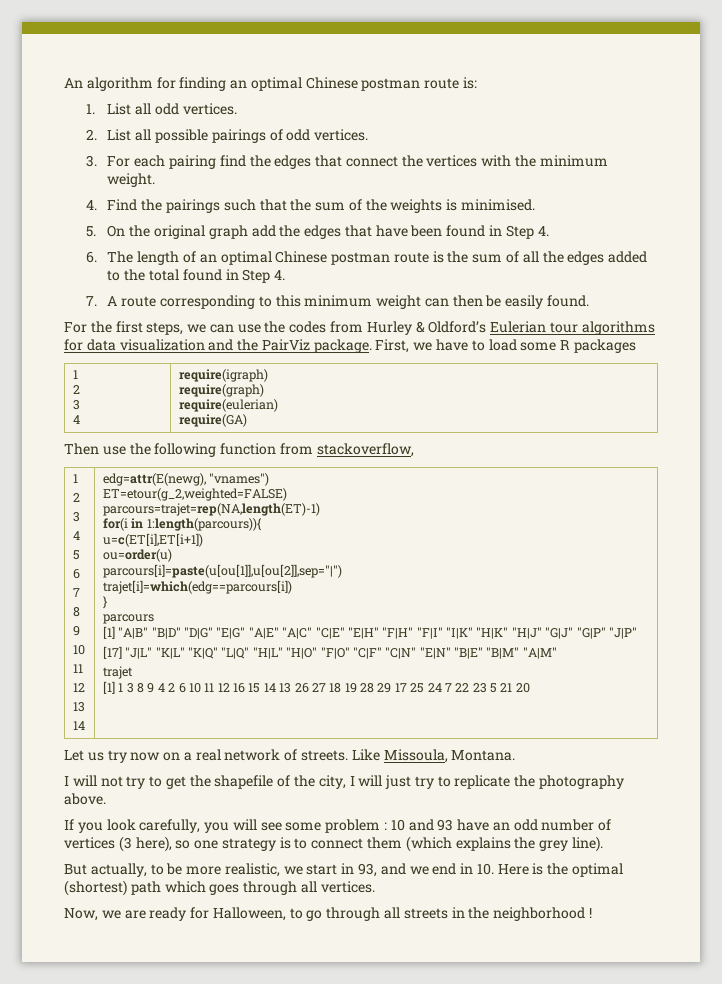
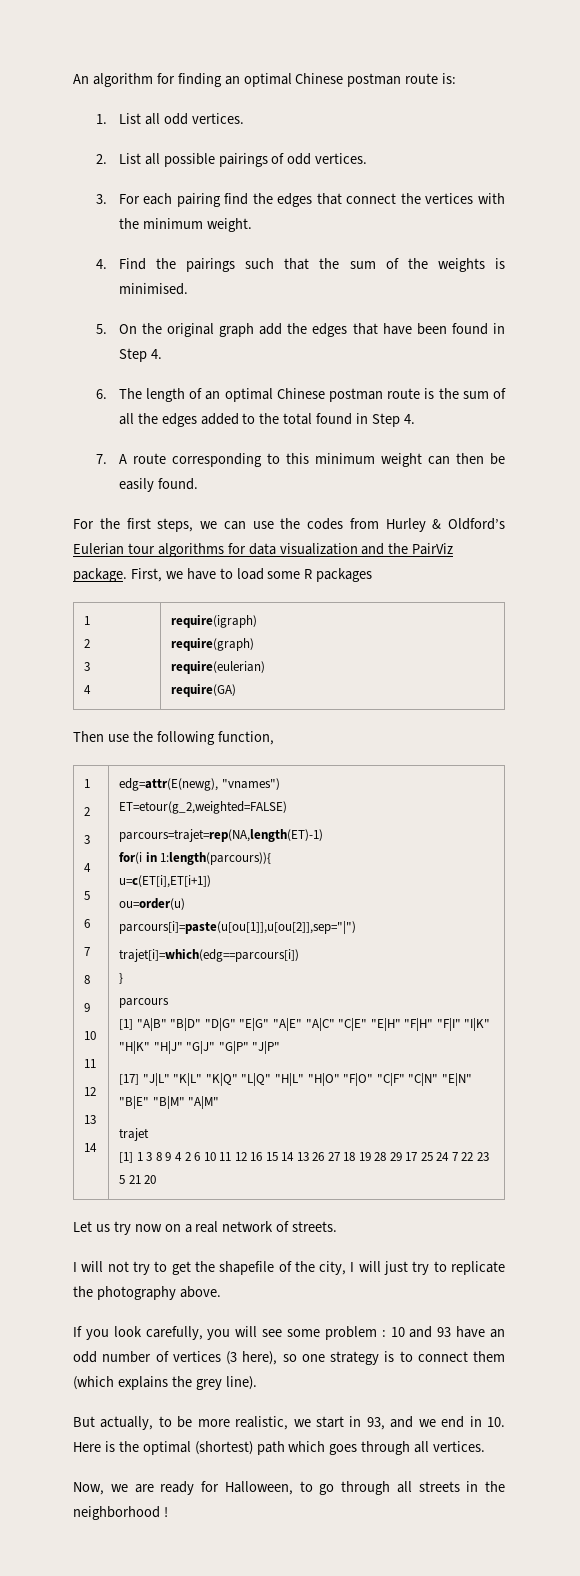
[220,443,414,457] function from stackoverflow, -> [217,731,274,745] function,
[351,749,516,763] Like Missoula, Montana. -> (338, 1226) none

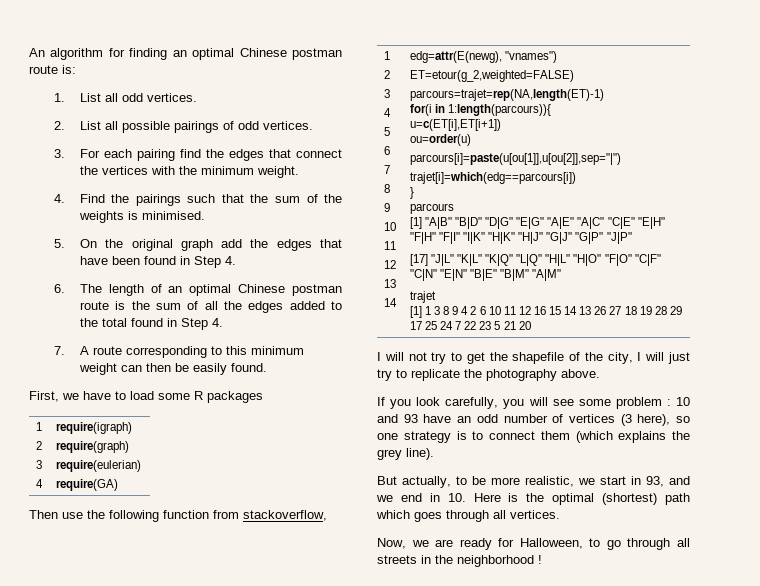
[73,518,505,532] [73,543,454,557] [73,568,127,582] For the first steps, we can use the codes from Hurley & Oldford’s Eulerian tour algorithms for data visualization and the PairViz package. -> (267, 367) none
[217,731,274,745] function, -> [163,510,327,521] function from stackoverflow,
[73,1221,338,1235] // Let us try now on a real network of streets. -> (531, 325) none

